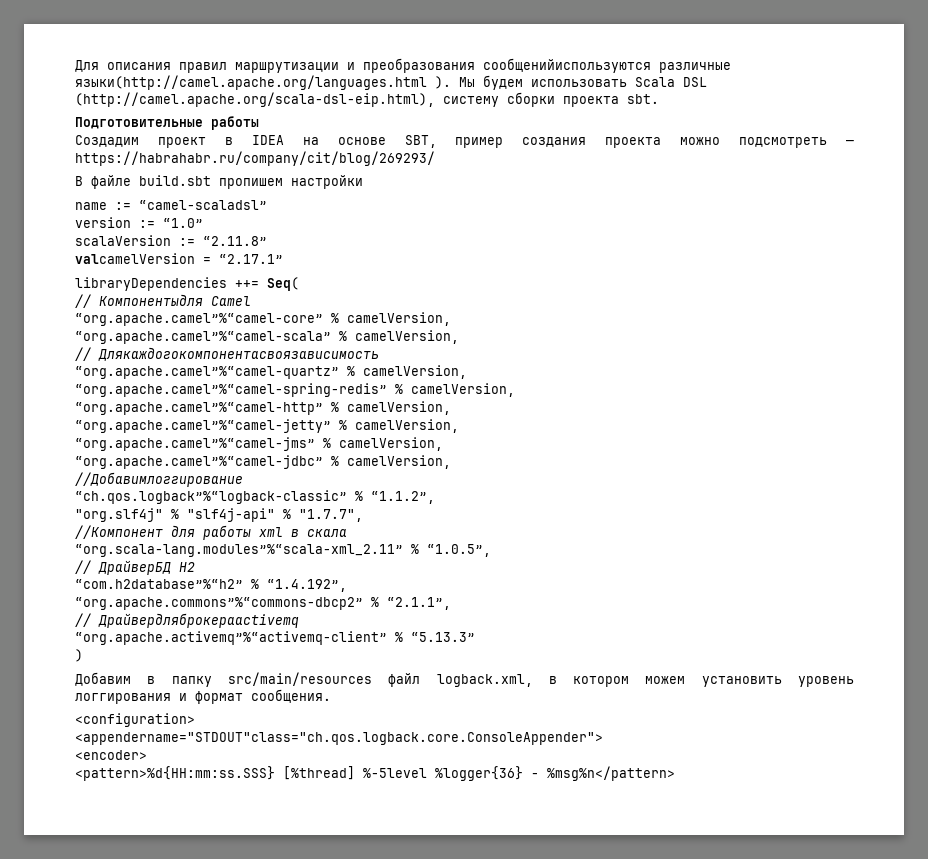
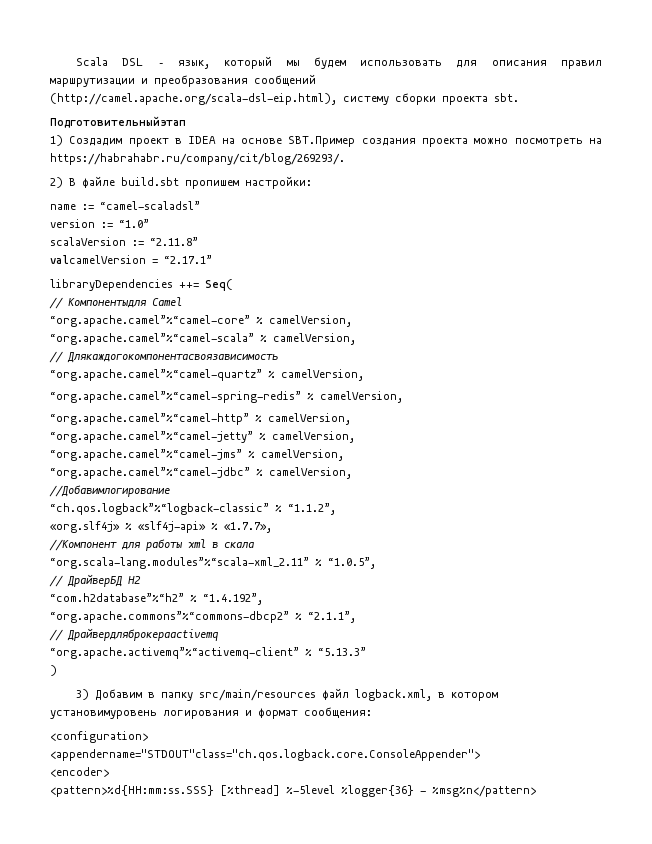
[75,60,99,72] Для -> [76,56,478,69] Scala DSL – язык, который мы будем использовать для
[483,58,731,73] [75,75,707,90] сообщенийиспользуются различные языки(http://camel.apache.org/languages.html ). Мы будем использовать Scala DSL -> [254,74,316,86] сообщений
[75,116,259,130] Подготовительные работы // -> [50,116,186,128] [50,135,63,146] Подготовительныйэтап // 1)
[404,135,504,148] SBT, пример -> [288,136,356,147] SBT.Пример
[739,137,854,148] [75,151,435,166] подсмотреть — https://habrahabr.ru/company/cit/blog/269293/ // -> [514,138,602,147] [50,153,345,165] [50,177,63,188] посмотреть на https://habrahabr.ru/company/cit/blog/269293/. // 2)
[291,175,363,189] настройки -> [245,176,312,189] настройки:
[75,472,243,487] //Добавимлоггирование -> [49,485,170,497] //Добавимлогирование
[75,508,363,522] "org.slf4j" % "slf4j-api" % "1.7.7", -> [50,521,272,533] «org.slf4j» % «slf4j-api» % «1.7.7»,
(83, 655) none -> [76,689,90,700] 3)
[645,676,854,687] [75,693,171,704] можем установить уровень логгирования -> [50,710,239,719] установимуровень логирования
[251,689,331,703] сообщения. -> [304,707,372,718] сообщения:

